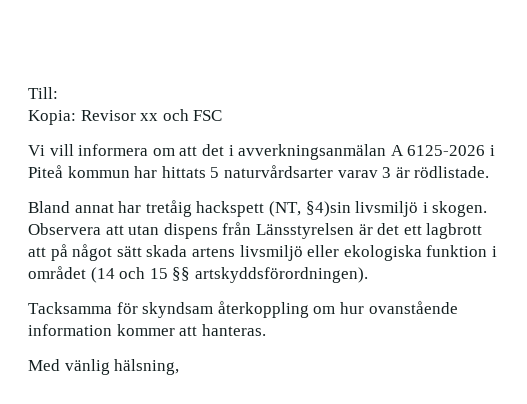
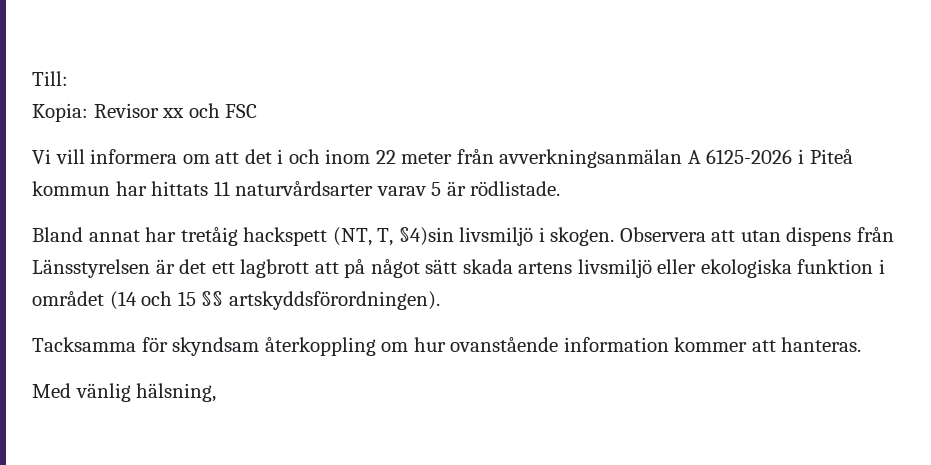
(234, 150) none -> [288,149,494,164] och inom 22 meter från
[210,167,220,178] 5 -> [213,181,230,196] 11
[382,167,392,178] 3 -> [431,182,442,196] 5
(301, 209) none -> [377,228,394,246] T,

